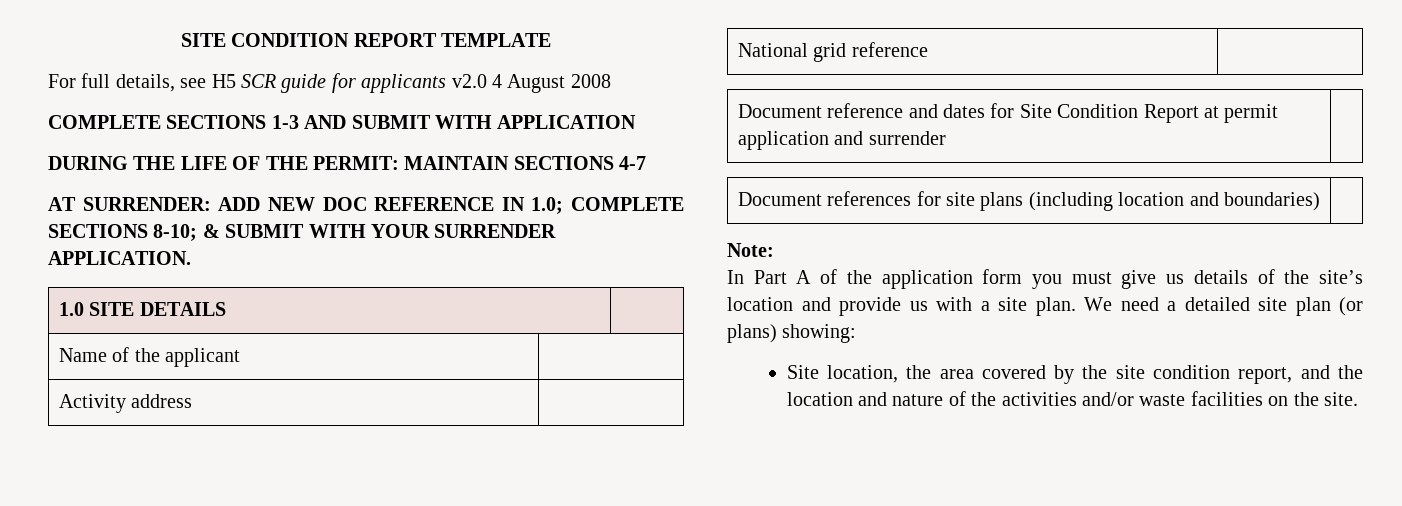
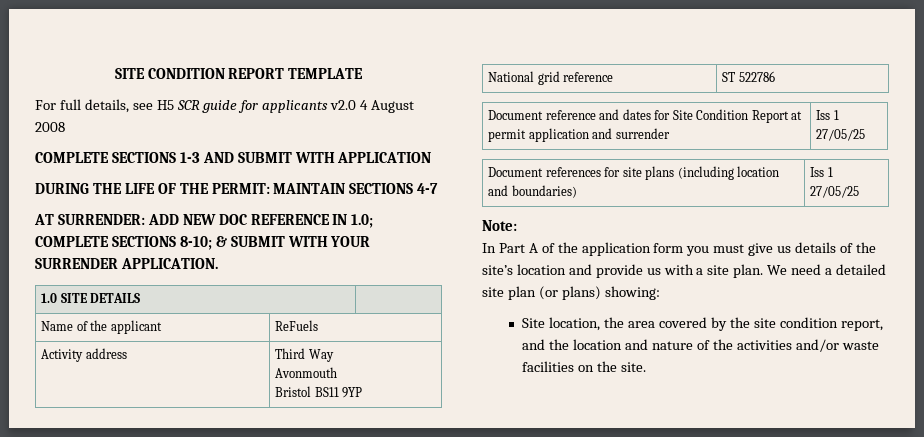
(241, 357) none -> [275,320,319,331] ReFuels
(193, 401) none -> [275,348,334,362] [275,367,338,378] [275,386,363,398] Third Way // Avonmouth // Bristol BS11 9YP
(928, 49) none -> [722,71,775,82] ST 522786
(946, 138) none -> [816,110,839,120] [816,129,866,141] Iss 1 27/05/25
(1321, 201) none -> [810,167,833,177] [810,186,860,198] Iss 1 27/05/25

